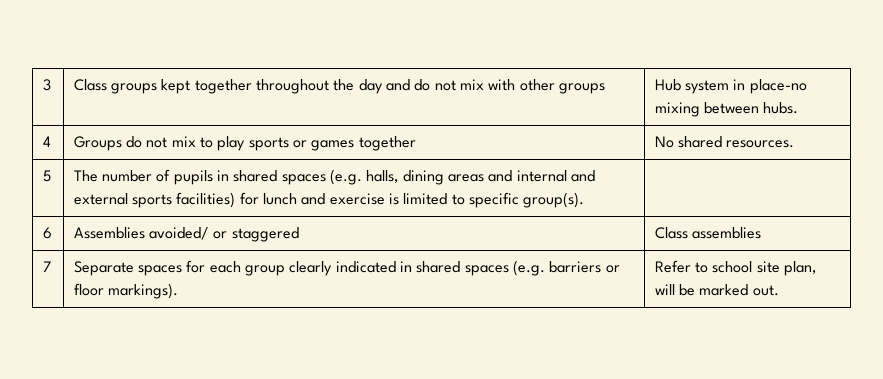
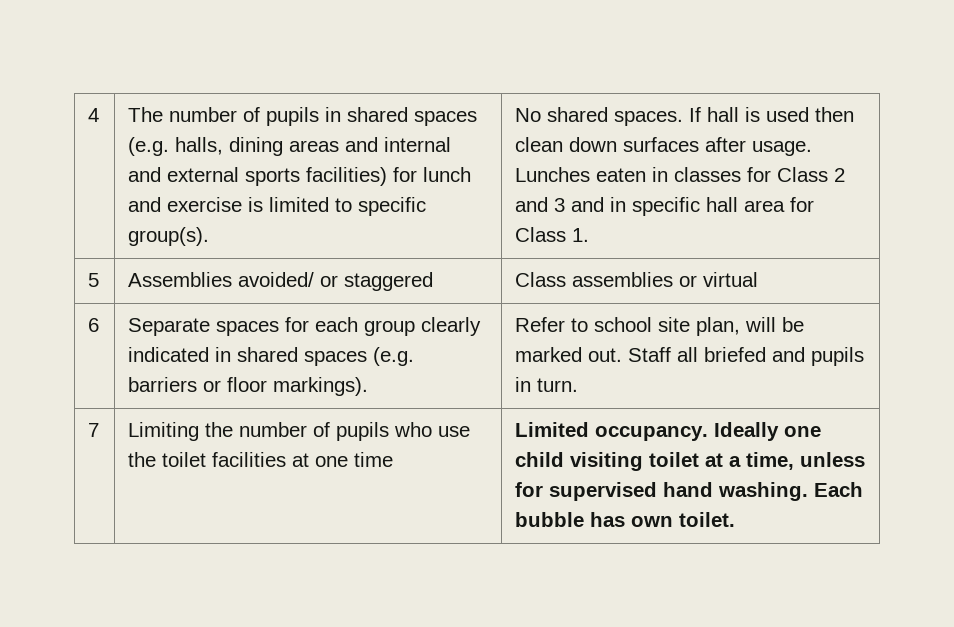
[42,79,51,91] [73,79,605,94] [654,79,807,94] [654,102,799,117] [42,136,51,147] [73,136,416,151] [654,136,795,148] [42,170,51,182] 3 | Class groups kept together throughout the day and do not mix with other groups | Hub system in place-no mixing between hubs. // 4 | Groups do not mix to play sports or games together | No shared resources. // 5 -> [88,108,100,122] 4
[42,227,52,239] // 6 -> [515,107,855,126] [515,137,813,156] [515,167,846,182] [515,197,815,216] [515,227,590,242] [88,273,100,287] No shared spaces. If hall is used then clean down surfaces after usage. Lunches eaten in classes for Class 2 and 3 and in specific hall area for Class 1. // 5
[42,261,51,272] // 7 -> [679,272,759,287] [88,318,100,332] or virtual // 6
(779, 290) none -> [628,347,865,366] [515,377,579,392] [88,423,100,437] [128,422,471,441] [128,452,394,467] [515,422,822,441] [515,452,866,471] [515,482,864,501] [515,512,736,527] Staff all briefed and pupils in turn. // 7 | Limiting the number of pupils who use the toilet facilities at one time | Limited occupancy. Ideally one child visiting toilet at a time, unless for supervised hand washing. Each bubble has own toilet.

